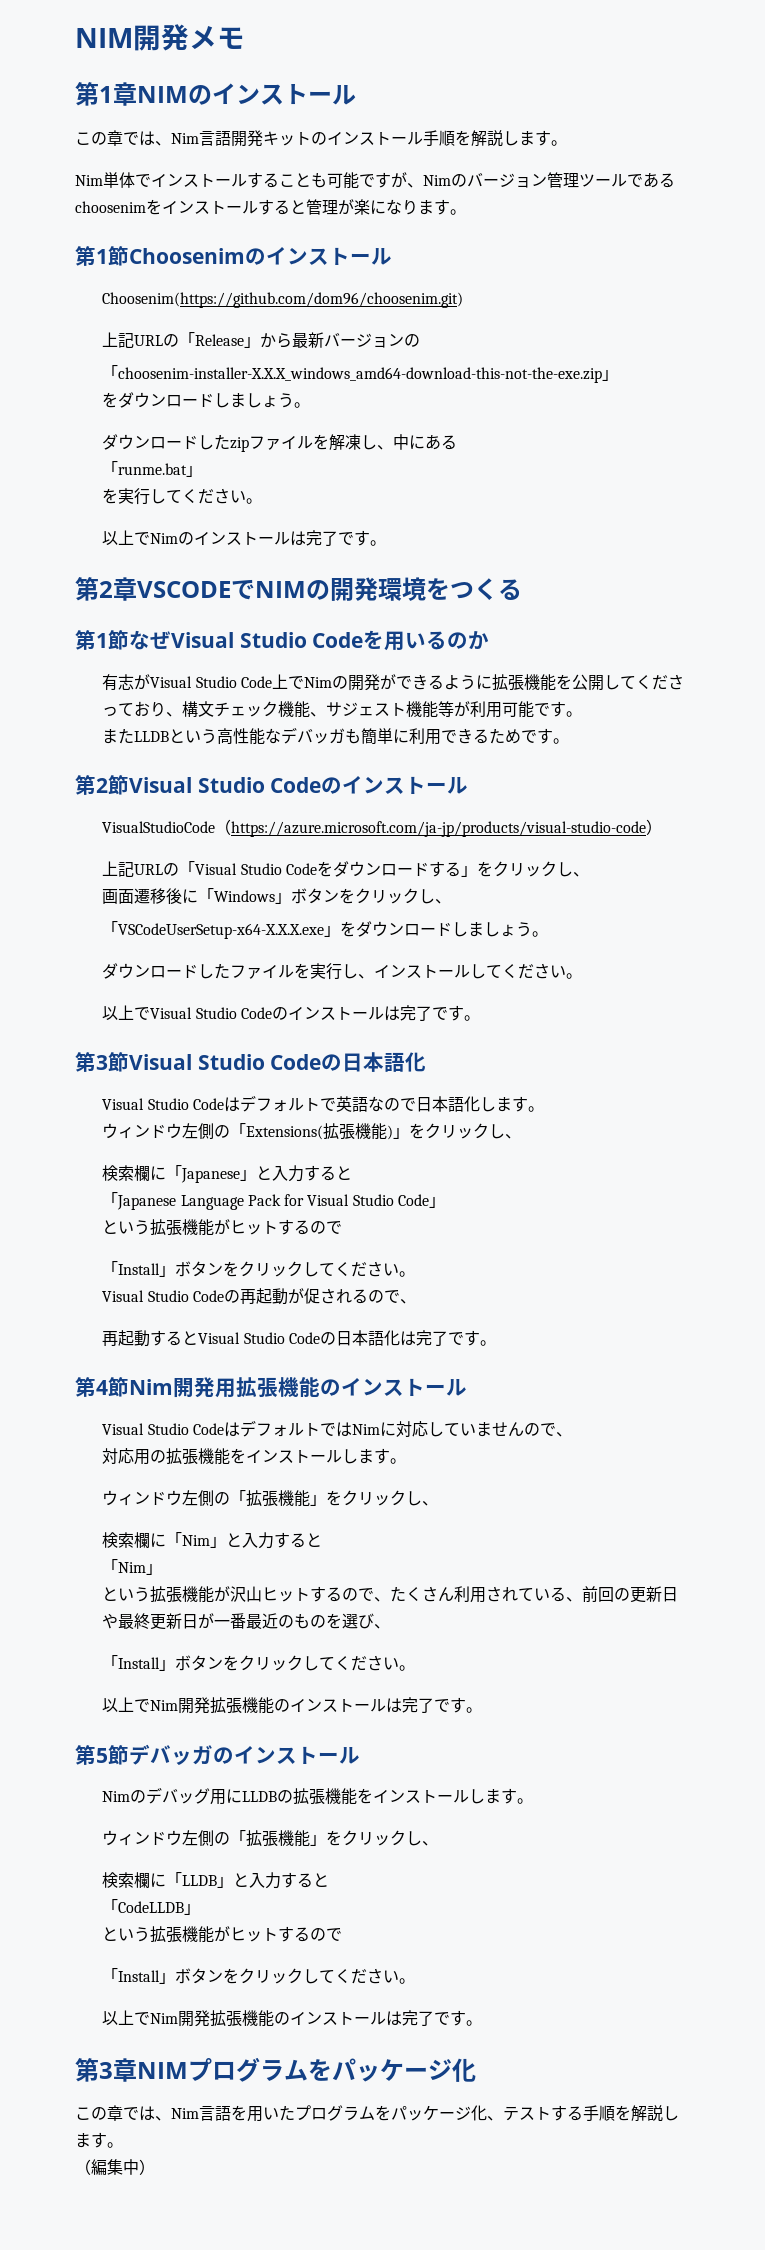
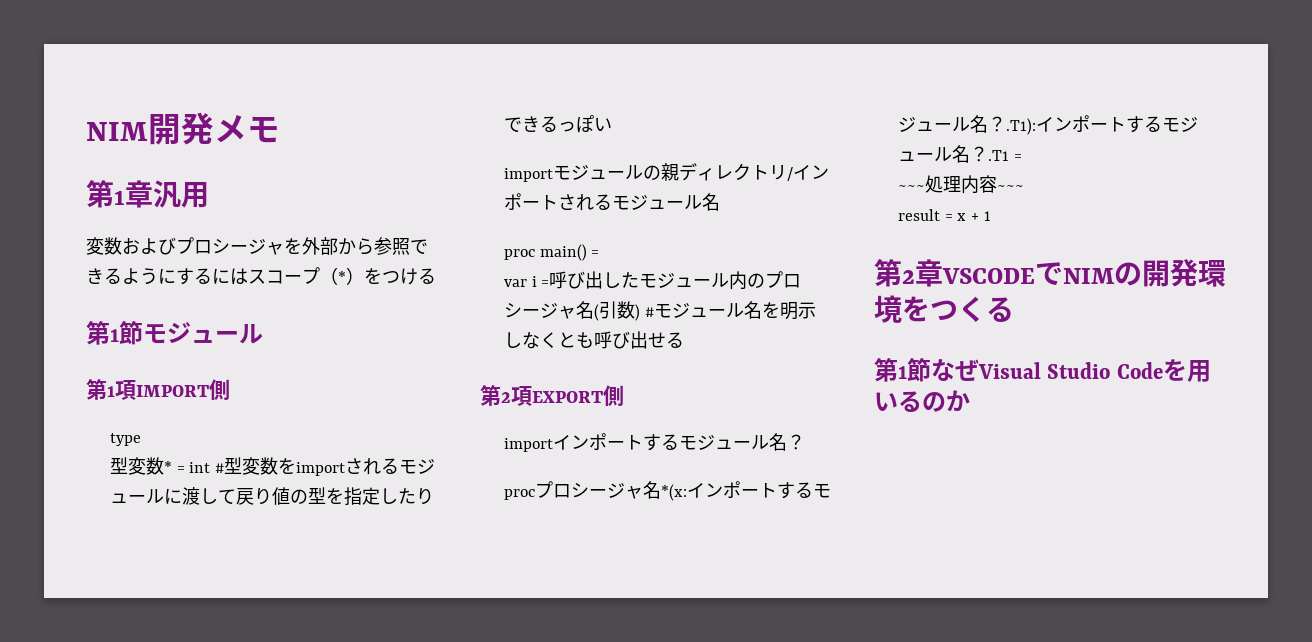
[137,83,356,105] [75,130,567,147] [75,172,675,189] [75,199,466,215] [75,246,392,266] [102,292,464,308] [102,332,421,348] [102,365,619,383] [102,392,311,408] [102,434,458,452] [102,461,203,477] [102,488,263,505] [102,530,387,546] NIMのインストール // この章では、Nim言語開発キットのインストール手順を解説します。 // Nim単体でインストールすることも可能ですが、Nimのバージョン管理ツールであるchoosenimをインストールすると管理が楽になります。 // 第1節Choosenimのインストール // Choosenim(https://github.com/dom96/choosenim.git) // 上記URLの「Release」から最新バージョンの // 「choosenim-installer-X.X.X_windows_amd64-download-this-not-the-exe.zip」 // をダウンロードしましょう。 // ダウンロードしたzipファイルを解凍し、中にある // 「runme.bat」 // を実行してください。 // 以上でNimのインストールは完了です。 -> [153,180,209,208] [86,237,428,255] [86,267,436,285] [86,321,263,345] [86,379,230,400] [109,433,141,446] [109,457,436,476] [109,487,434,506] [503,115,612,133] [503,163,829,182] [503,193,720,211] [503,244,600,261] [503,271,802,290] [503,301,816,321] [503,331,684,349] [480,385,624,406] [503,433,805,452] [503,481,831,501] [897,115,1198,135] [897,145,1022,163] [897,175,1024,194] [897,209,992,221] 汎用 // 変数およびプロシージャを外部から参照できるようにするにはスコープ（*）をつける // 第1節モジュール // 第1項IMPORT側 // type // 型変数* = int #型変数をimportされるモジュールに渡して戻り値の型を指定したりできるっぽい // importモジュールの親ディレクトリ/インポートされるモジュール名 // proc main() = // var i =呼び出したモジュール内のプロシージャ名(引数) #モジュール名を明示しなくとも呼び出せる // 第2項EXPORT側 // importインポートするモジュール名？ // procプロシージャ名*(x:インポートするモジュール名？.T1):インポートするモジュール名？.T1 = // ~~~処理内容~~~ // result = x + 1
[102,674,684,691] [102,701,583,718] [102,727,570,745] [75,775,469,795] [102,819,663,837] [102,861,589,877] [102,888,452,904] [102,921,549,939] [102,963,583,980] [102,1005,480,1021] [75,1052,427,1072] [102,1095,544,1112] [102,1123,522,1140] [102,1165,353,1183] [102,1192,446,1210] [102,1219,343,1236] [102,1261,416,1277] [102,1288,416,1305] [102,1330,496,1347] [75,1377,467,1398] [102,1420,572,1437] [102,1448,407,1465] [102,1490,439,1507] [102,1532,323,1549] [102,1559,163,1575] [102,1586,679,1603] [102,1613,391,1630] [102,1655,416,1671] [102,1697,483,1714] [75,1744,360,1765] [102,1787,534,1805] [102,1830,439,1847] [102,1872,330,1889] [102,1899,201,1915] [102,1926,343,1943] [102,1968,416,1984] [102,2010,483,2027] [75,2057,476,2082] [75,2105,679,2122] [75,2132,123,2148] [75,2159,155,2175] // 有志がVisual Studio Code上でNimの開発ができるように拡張機能を公開してくださっており、構文チェック機能、サジェスト機能等が利用可能です。 // またLLDBという高性能なデバッガも簡単に利用できるためです。 // 第2節Visual Studio Codeのインストール // VisualStudioCode（https://azure.microsoft.com/ja-jp/products/visual-studio-code） // 上記URLの「Visual Studio Codeをダウンロードする」をクリックし、 // 画面遷移後に「Windows」ボタンをクリックし、 // 「VSCodeUserSetup-x64-X.X.X.exe」をダウンロードしましょう。 // ダウンロードしたファイルを実行し、インストールしてください。 // 以上でVisual Studio Codeのインストールは完了です。 // 第3節Visual Studio Codeの日本語化 // Visual Studio Codeはデフォルトで英語なので日本語化します。 // ウィンドウ左側の「Extensions(拡張機能)」をクリックし、 // 検索欄に「Japanese」と入力すると // 「Japanese Language Pack for Visual Studio Code」 // という拡張機能がヒットするので // 「Install」ボタンをクリックしてください。 // Visual Studio Codeの再起動が促されるので、 // 再起動するとVisual Studio Codeの日本語化は完了です。 // 第4節Nim開発用拡張機能のインストール // Visual Studio CodeはデフォルトではNimに対応していませんので、 // 対応用の拡張機能をインストールします。 // ウィンドウ左側の「拡張機能」をクリックし、 // 検索欄に「Nim」と入力すると // 「Nim」 // という拡張機能が沢山ヒットするので、たくさん利用されている、前回の更新日や最終更新日が一番最近のものを選び、 // 「Install」ボタンをクリックしてください。 // 以上でNim開発拡張機能のインストールは完了です。 // 第5節デバッガのインストール // Nimのデバッグ用にLLDBの拡張機能をインストールします。 // ウィンドウ左側の「拡張機能」をクリックし、 // 検索欄に「LLDB」と入力すると // 「CodeLLDB」 // という拡張機能がヒットするので // 「Install」ボタンをクリックしてください。 // 以上でNim開発拡張機能のインストールは完了です。 // 第3章NIMプログラムをパッケージ化 // この章では、Nim言語を用いたプログラムをパッケージ化、テストする手順を解説します。 // （編集中） -> (970, 401) none

